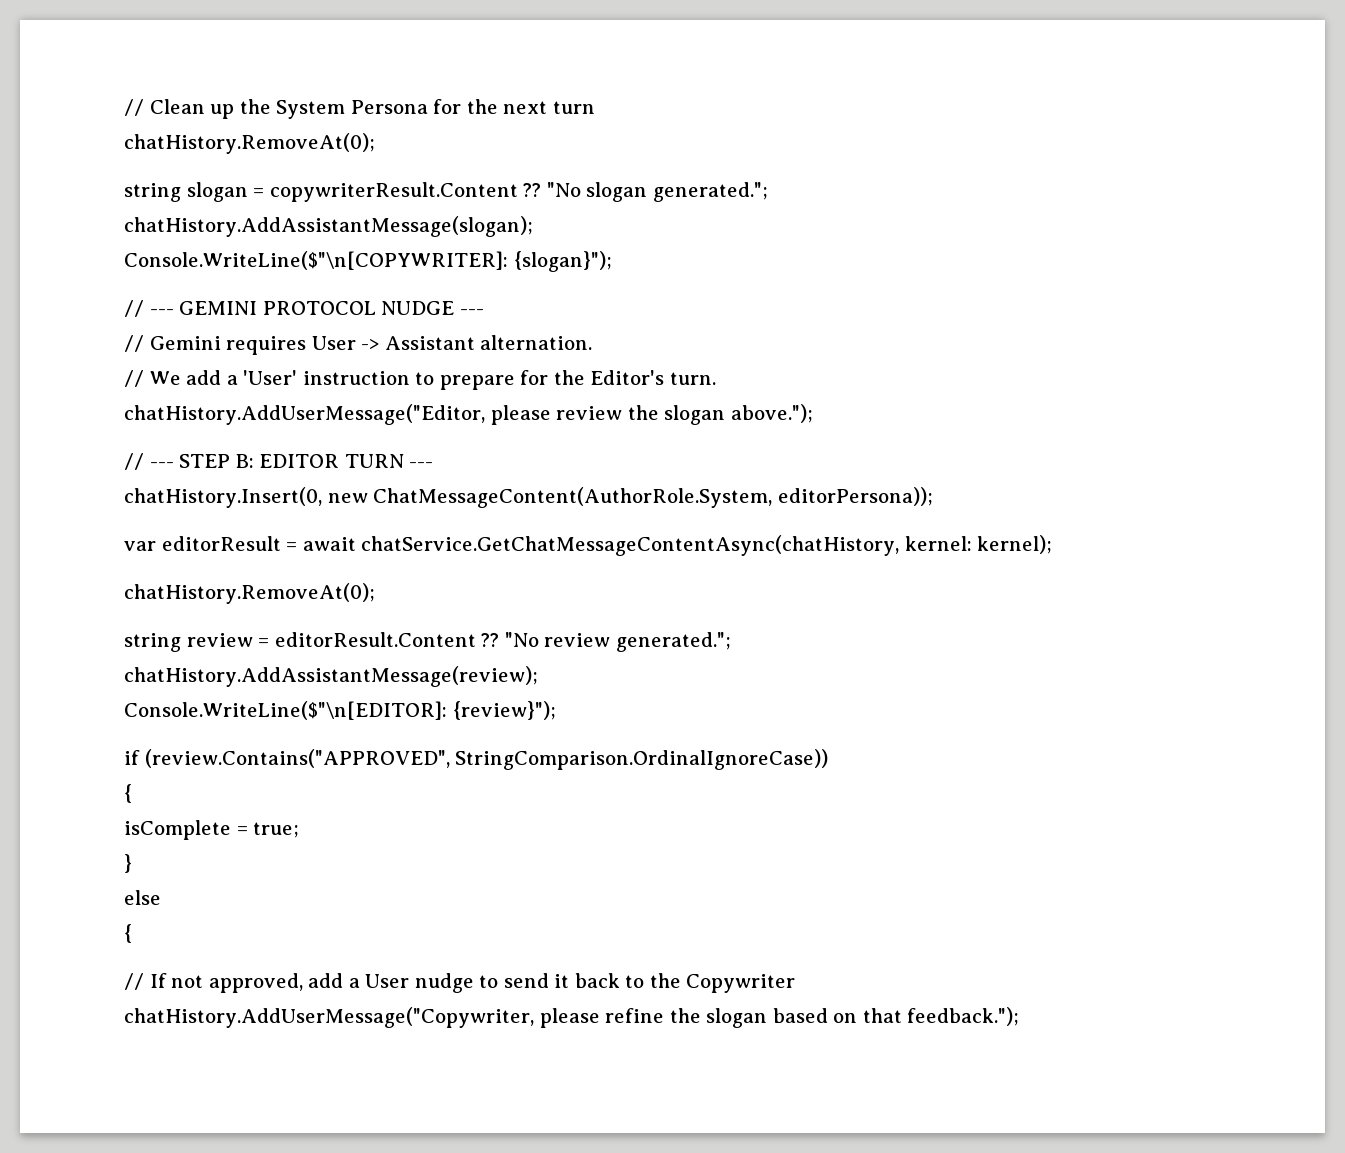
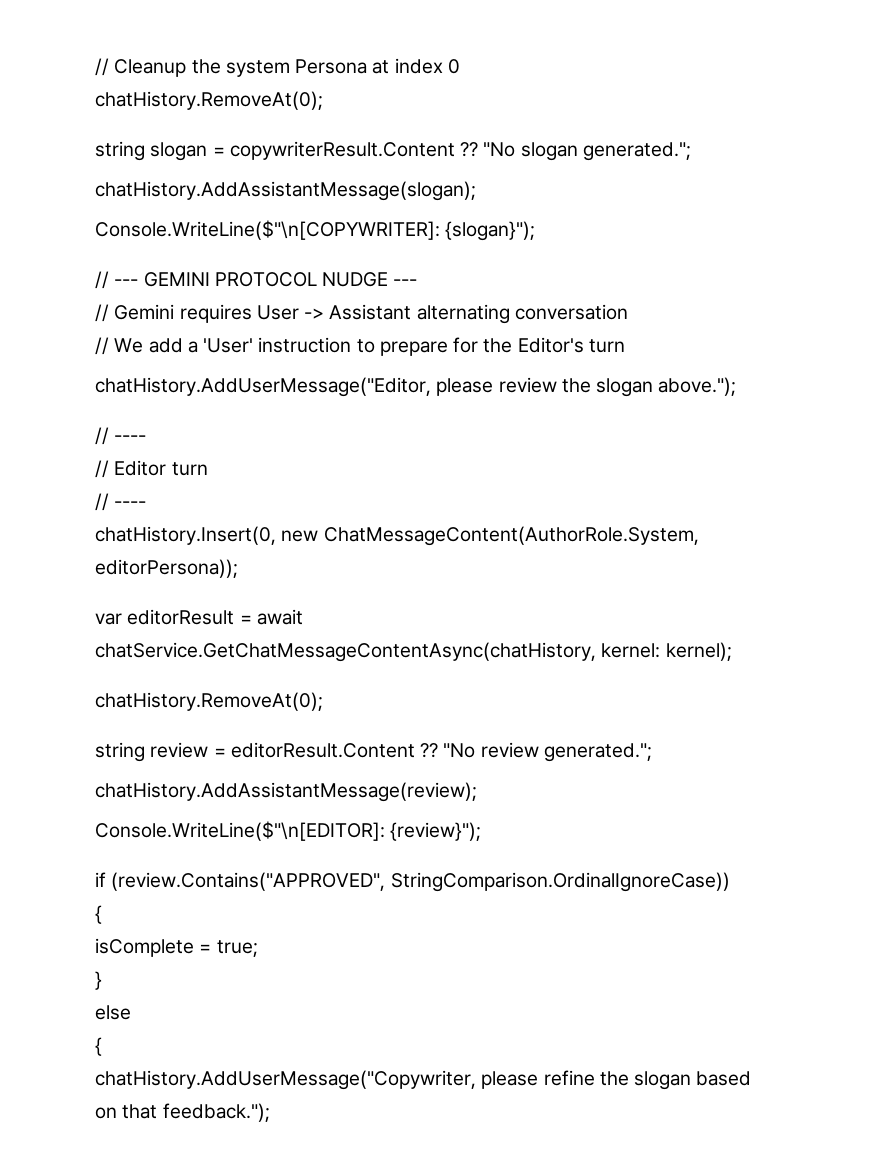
[124,99,595,119] // Clean up the System Persona for the next turn -> [95,58,460,77] // Cleanup the system Persona at index 0
[480,335,593,350] alternation. -> [416,304,628,324] alternating conversation
[669,372,716,385] turn. -> [588,339,625,353] turn
[149,454,434,468] --- STEP B: EDITOR TURN --- -> [114,435,147,442] [95,460,208,478] [95,493,147,511] ---- // // Editor turn // // ----
[124,973,796,993] // // If not approved, add a User nudge to send it back to the Copywriter -> (102, 1046) none

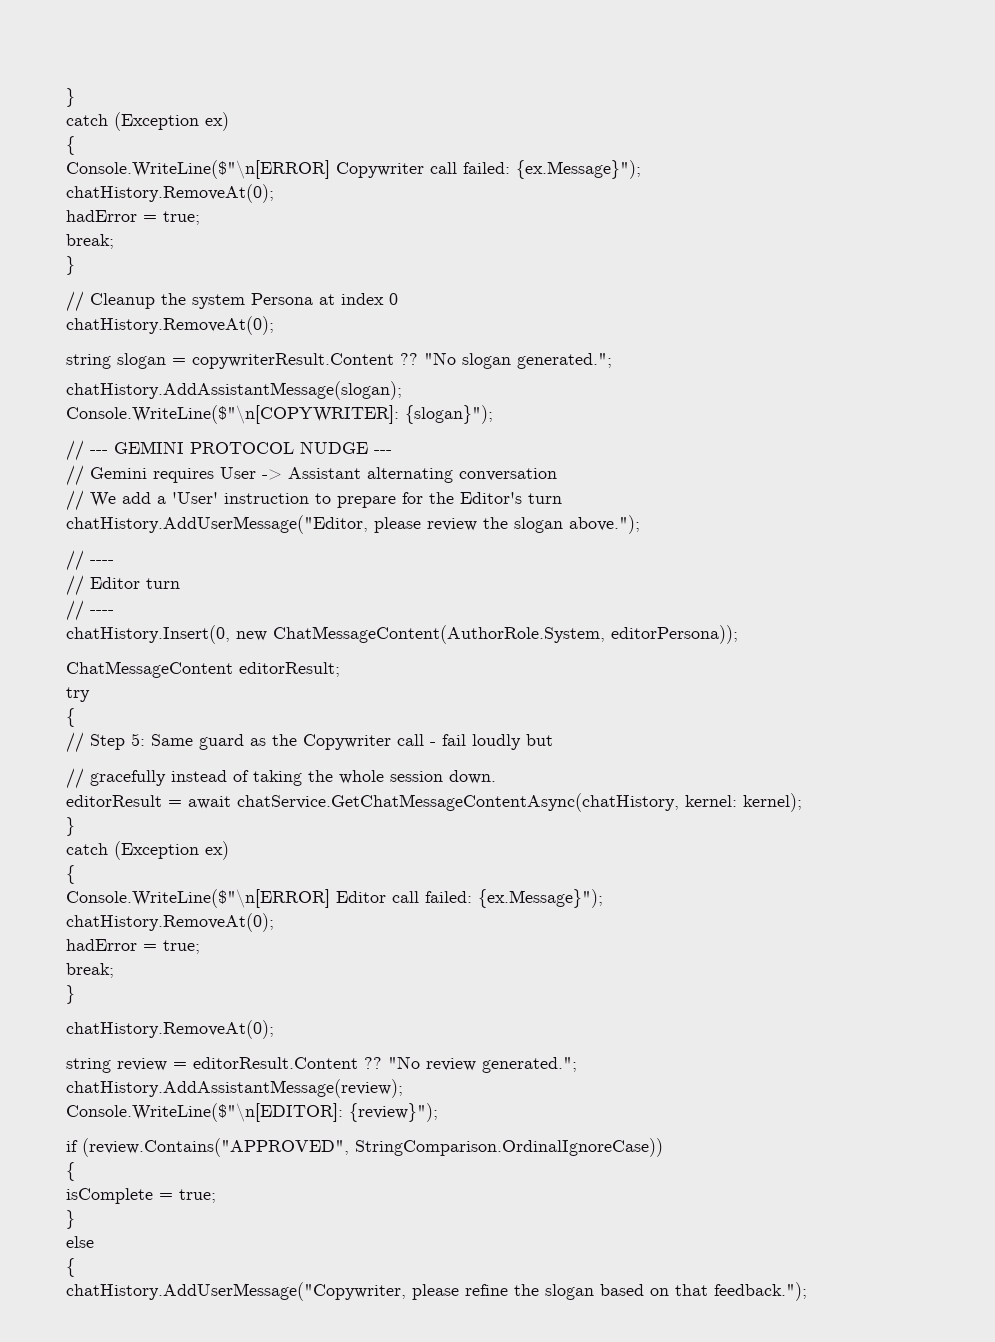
(95, 67) none -> [66,88,75,107] [66,112,229,131] [66,136,75,155] [66,160,641,179] [66,184,274,203] [66,210,200,225] [66,234,114,249] [66,256,75,275] } // catch (Exception ex) // { // Console.WriteLine($"\n[ERROR] Copywriter call failed: {ex.Message}"); // chatHistory.RemoveAt(0); // hadError = true; // break; // } //
[95,613,122,625] var -> [66,661,340,678] [66,687,90,702] [66,708,75,727] [66,732,553,753] [66,768,496,789] ChatMessageContent editorResult; // try // { // // Step 5: Same guard as the Copywriter call - fail loudly but // // gracefully instead of taking the whole session down. //
(732, 651) none -> [66,817,75,836] [66,841,229,860] [66,865,75,884] [66,889,603,908] [66,913,274,932] [66,939,200,954] [66,963,114,978] [66,985,75,1004] // } // catch (Exception ex) // { // Console.WriteLine($"\n[ERROR] Editor call failed: {ex.Message}"); // chatHistory.RemoveAt(0); // hadError = true; // break; // }

